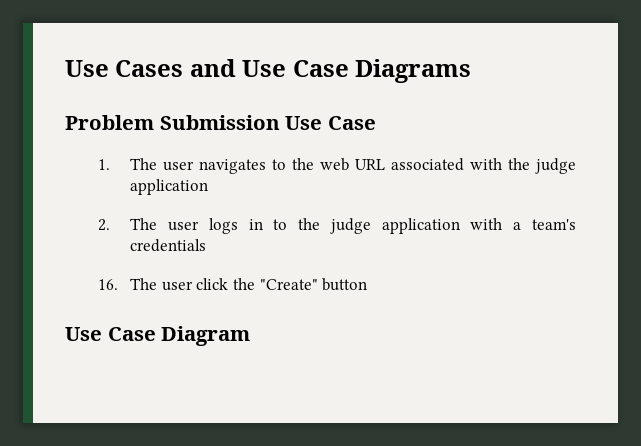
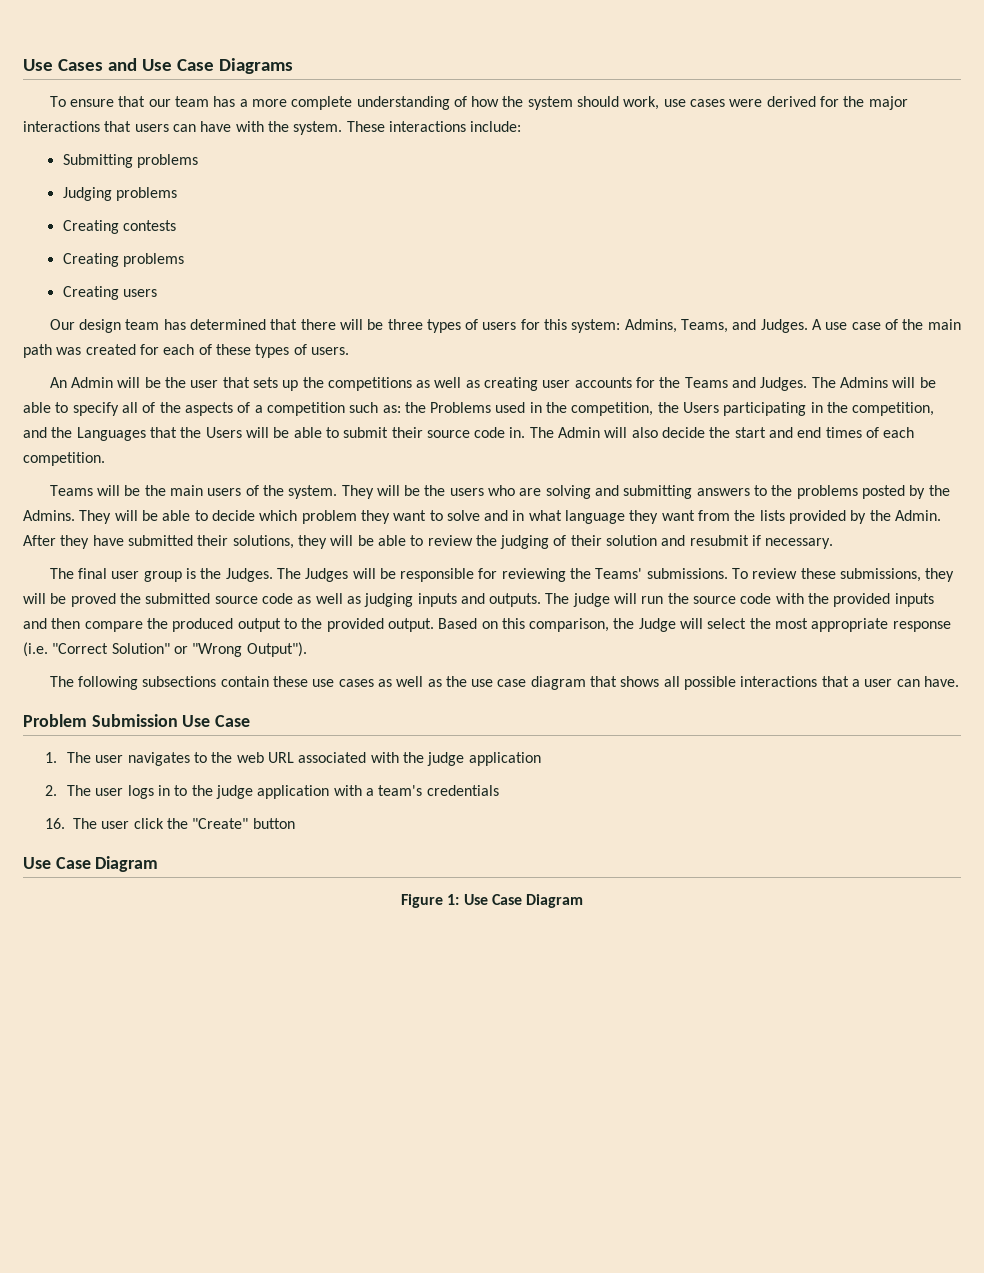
(472, 71) none -> [49,96,908,110] [23,121,522,135] [62,154,198,168] [62,187,177,201] [62,220,176,234] [62,253,184,267] [62,286,157,300] [49,319,961,333] [23,344,349,358] [49,377,936,391] [23,402,935,416] [23,427,915,441] [23,452,105,466] [49,485,950,499] [23,510,942,524] [23,535,834,549] [49,568,955,582] [23,593,934,607] [23,618,951,632] [23,642,307,657] [49,676,959,690] // To ensure that our team has a more complete understanding of how the system should work, use cases were derived for the major interactions that users can have with the system. These interactions include: // Submitting problems // Judging problems // Creating contests // Creating problems // Creating users // Our design team has determined that there will be three types of users for this system: Admins, Teams, and Judges. A use case of the main path was created for each of these types of users. // An Admin will be the user that sets up the competitions as well as creating user accounts for the Teams and Judges. The Admins will be able to specify all of the aspects of a competition such as: the Problems used in the competition, the Users participating in the competition, and the Languages that the Users will be able to submit their source code in. The Admin will also decide the start and end times of each competition. // Teams will be the main users of the system. They will be the users who are solving and submitting answers to the problems posted by the Admins. They will be able to decide which problem they want to solve and in what language they want from the lists provided by the Admin. After they have submitted their solutions, they will be able to review the judging of their solution and resubmit if necessary. // The final user group is the Judges. The Judges will be responsible for reviewing the Teams' submissions. To review these submissions, they will be proved the submitted source code as well as judging inputs and outputs. The judge will run the source code with the provided inputs and then compare the produced output to the provided output. Based on this comparison, the Judge will select the most appropriate response (i.e. "Correct Solution" or "Wrong Output"). // The following subsections contain these use cases as well as the use case diagram that shows all possible interactions that a user can have.
(251, 336) none -> [400,894,584,908] // Figure 1: Use Case Diagram

